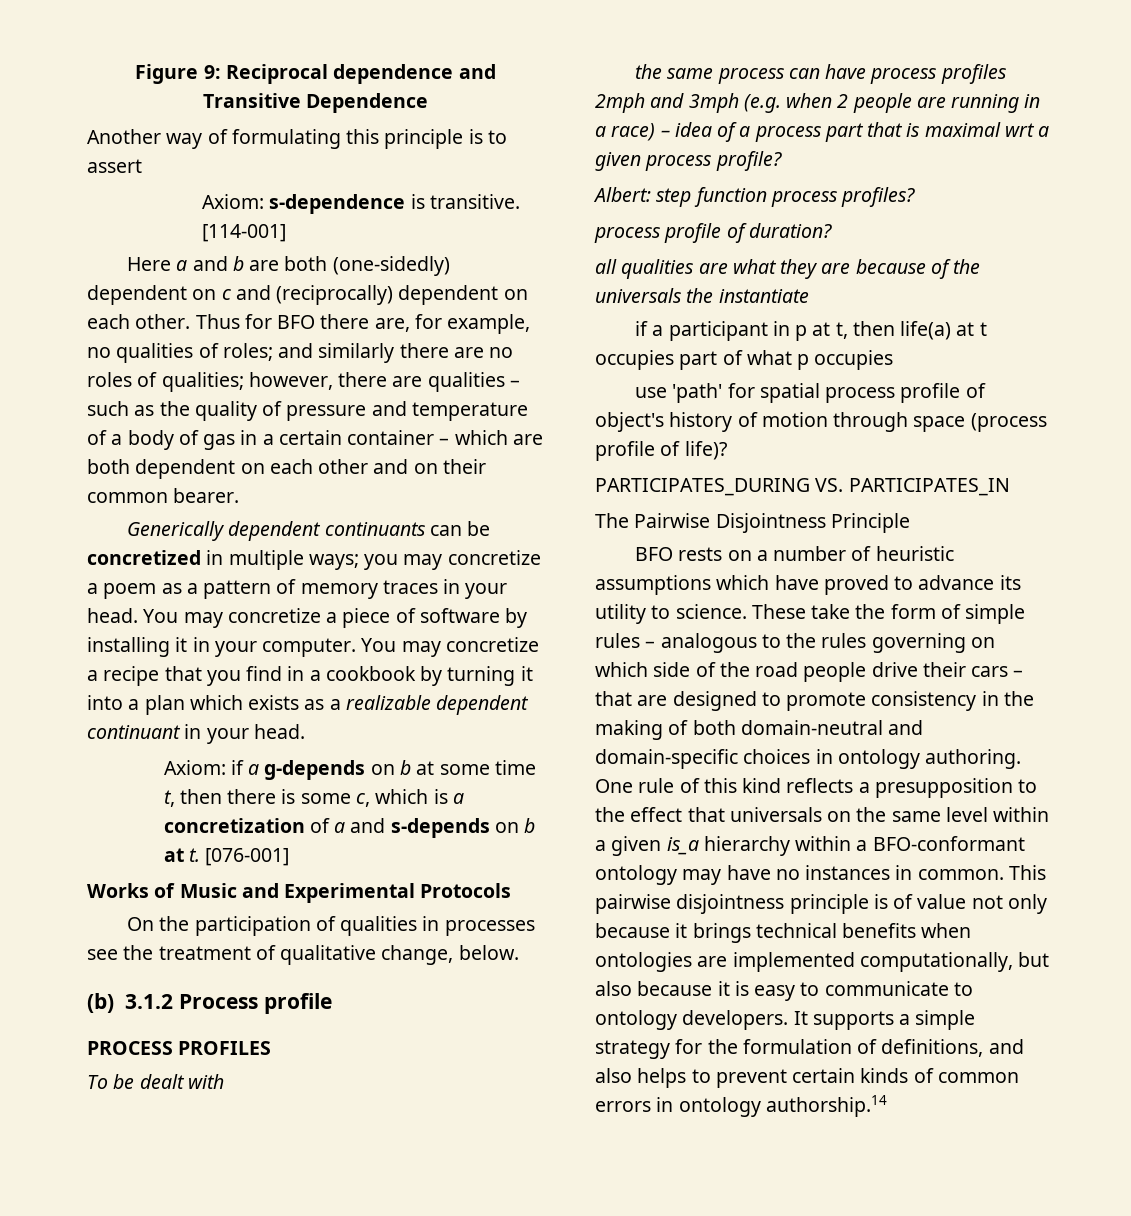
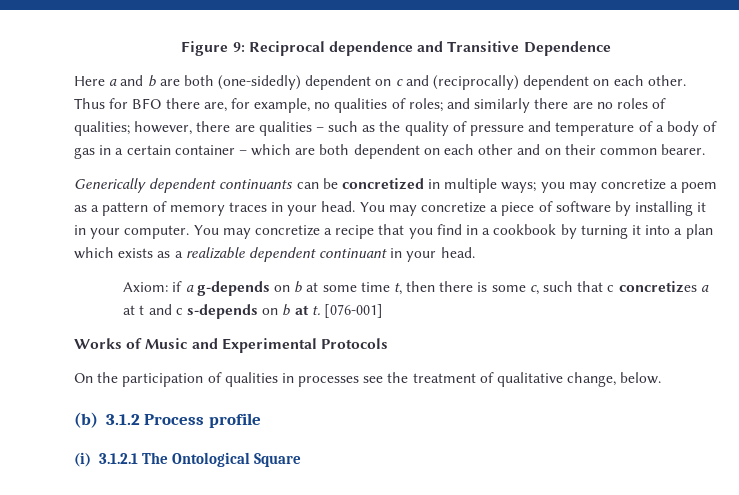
[87,129,507,149] [87,159,142,173] [202,194,520,214] [202,224,287,242] // Another way of formulating this principle is to assert // Axiom: s-dependence is transitive. [114-001] -> (611, 48) none
[375,789,464,804] [163,818,386,833] which is a concretization of a and -> [543,281,709,293] [123,304,183,315] such that c concretizes a at t and c
[87,1041,272,1055] [87,1074,224,1089] [635,64,1007,84] [595,93,1041,113] [595,122,1050,142] [595,151,782,171] [593,187,916,207] [594,223,832,243] [595,259,981,279] [595,288,809,303] [635,321,987,341] [595,350,894,370] [635,383,986,403] [595,412,1047,432] [595,441,727,461] [595,478,1010,496] [595,513,910,533] [635,546,954,561] [595,575,1021,595] [595,604,1026,624] [595,633,995,653] [595,662,1024,682] [595,691,1034,711] [595,720,924,740] [595,749,1022,769] [595,778,1038,798] [595,807,1050,822] [595,836,1025,856] [595,865,1046,885] [595,894,1047,914] [595,923,972,943] [595,952,1050,972] [595,981,973,1001] [595,1010,976,1030] [595,1039,1024,1059] [595,1068,1019,1088] [595,1095,887,1117] PROCESS PROFILES // To be dealt with // the same process can have process profiles 2mph and 3mph (e.g. when 2 people are running in a race) – idea of a process part that is maximal wrt a given process profile? // Albert: step function process profiles? // process profile of duration? // all qualities are what they are because of the universals the instantiate // if a participant in p at t, then life(a) at t occupies part of what p occupies // use 'path' for spatial process profile of object's history of motion through space (process profile of life)? // PARTICIPATES_DURING VS. PARTICIPATES_IN // The Pairwise Disjointness Principle // BFO rests on a number of heuristic assumptions which have proved to advance its utility to science. These take the form of simple rules – analogous to the rules governing on which side of the road people drive their cars – that are designed to promote consistency in the making of both domain-neutral and domain-specific choices in ontology authoring. One rule of this kind reflects a presupposition to the effect that universals on the same level within a given is_a hierarchy within a BFO-conformant ontology may have no instances in common. This pairwise disjointness principle is of value not only because it brings technical benefits when ontologies are implemented computationally, but also because it is easy to communicate to ontology developers. It supports a simple strategy for the formulation of definitions, and also helps to prevent certain kinds of common errors in ontology authorship.14 -> [74,452,301,467] (i) 3.1.2.1 The Ontological Square

